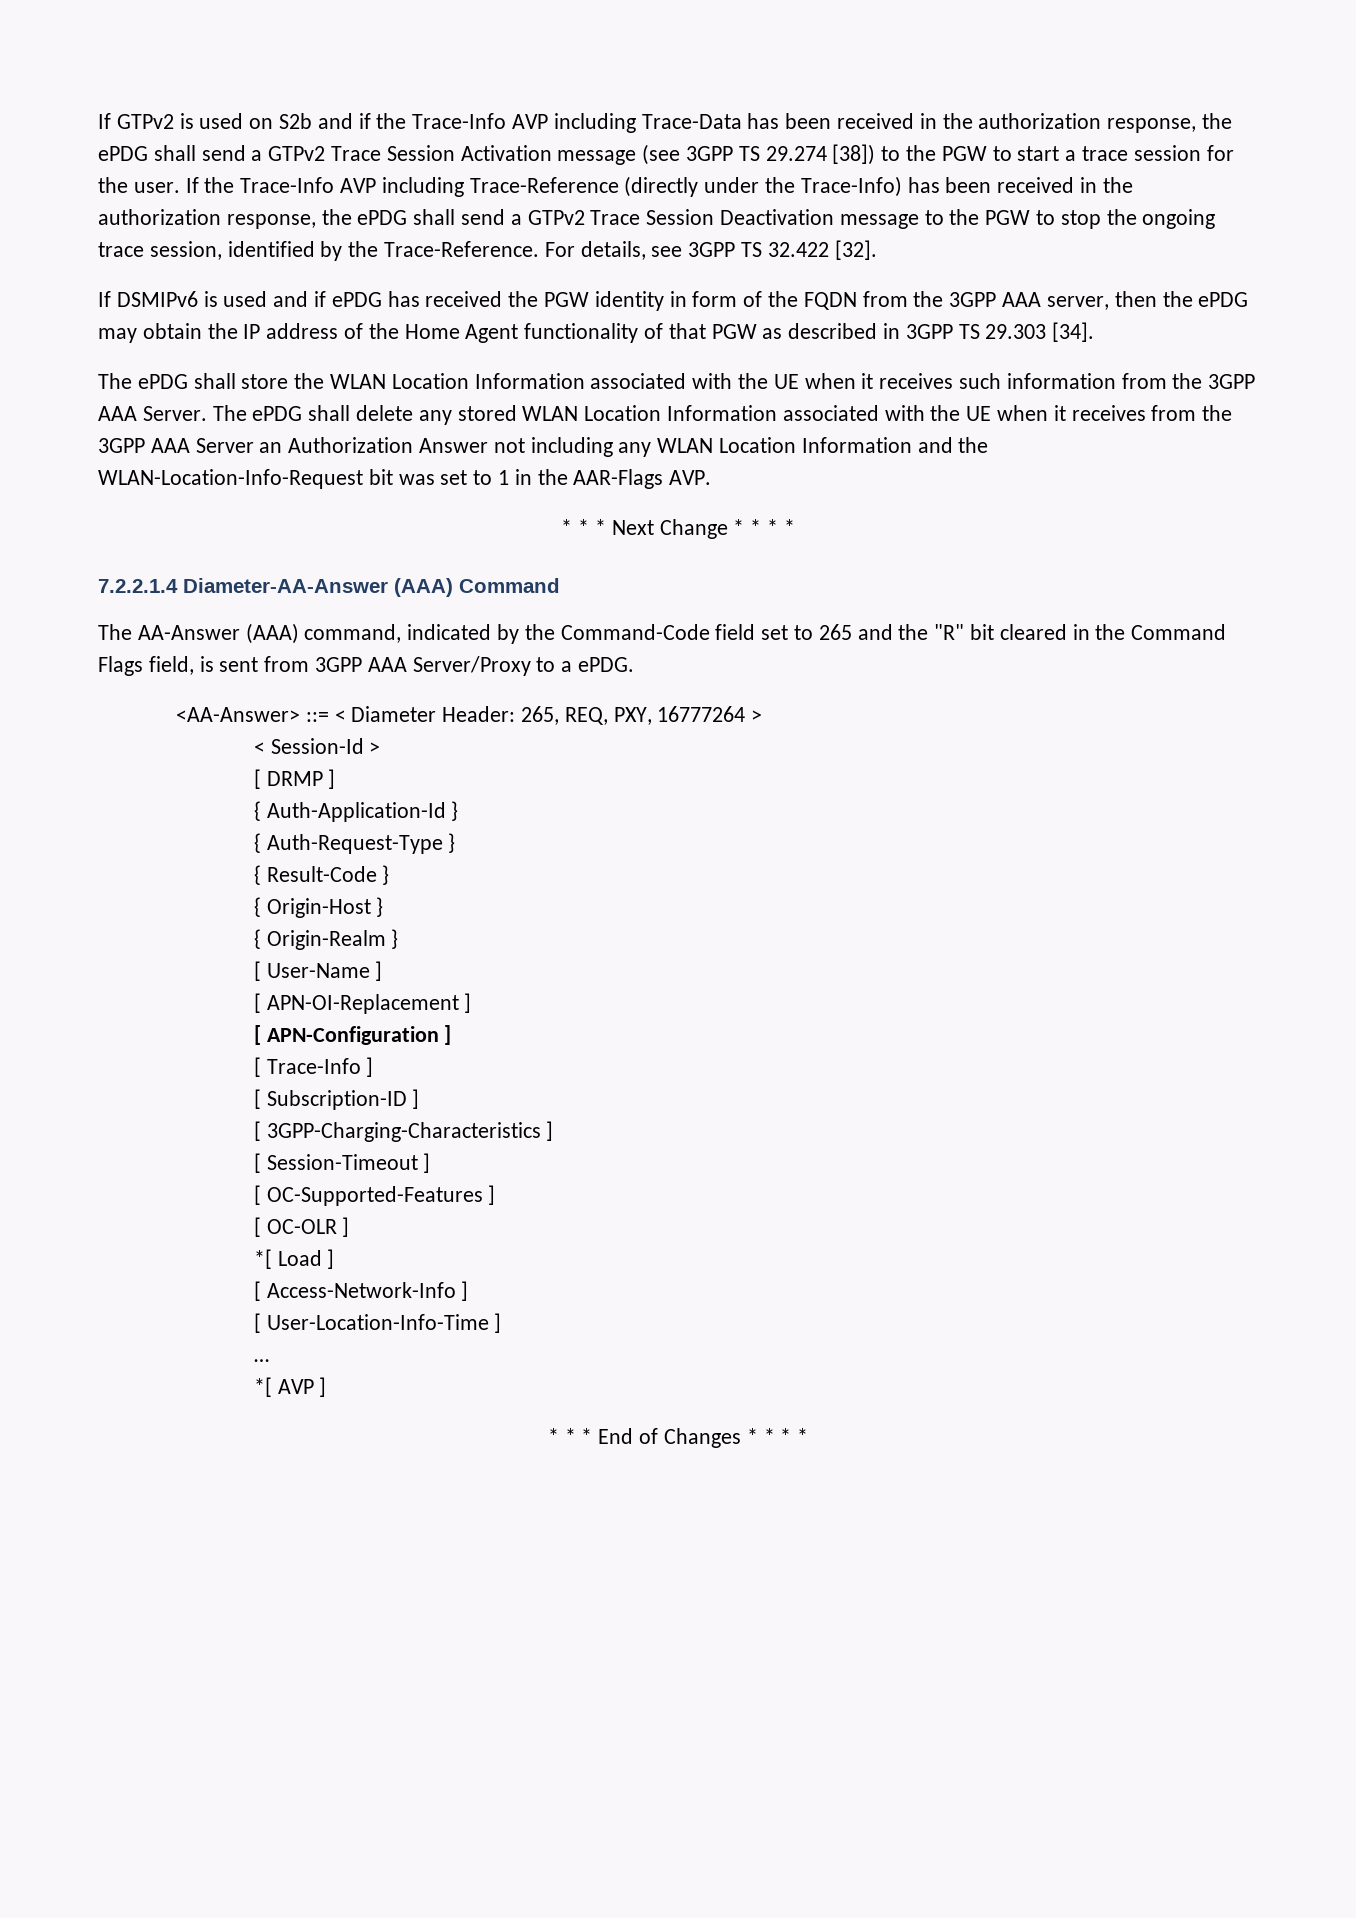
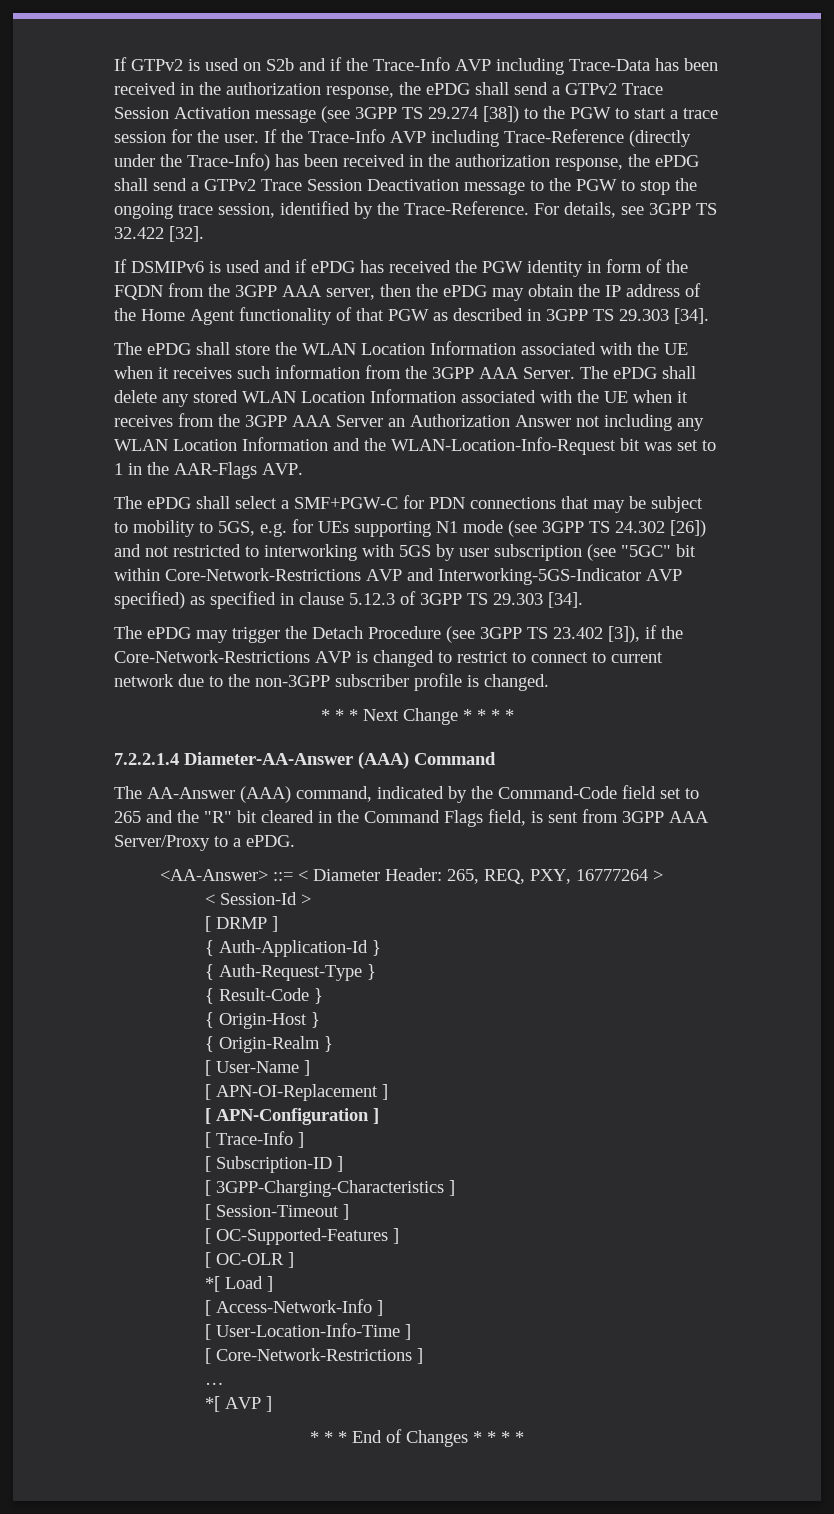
(712, 477) none -> [114,495,703,513] [114,519,706,537] [114,544,696,561] [114,568,682,585] [114,591,583,609] [114,625,683,643] [114,650,663,667] [114,673,549,691] // The ePDG shall select a SMF+PGW-C for PDN connections that may be subject to mobility to 5GS, e.g. for UEs supporting N1 mode (see 3GPP TS 24.302 [26]) and not restricted to interworking with 5GS by user subscription (see "5GC" bit within Core-Network-Restrictions AVP and Interworking-5GS-Indicator AVP specified) as specified in clause 5.12.3 of 3GPP TS 29.303 [34]. // The ePDG may trigger the Detach Procedure (see 3GPP TS 23.402 [3]), if the Core-Network-Restrictions AVP is changed to restrict to connect to current network due to the non-3GPP subscriber profile is changed.
(502, 1323) none -> [205,1348,424,1364] // [ Core-Network-Restrictions ]

